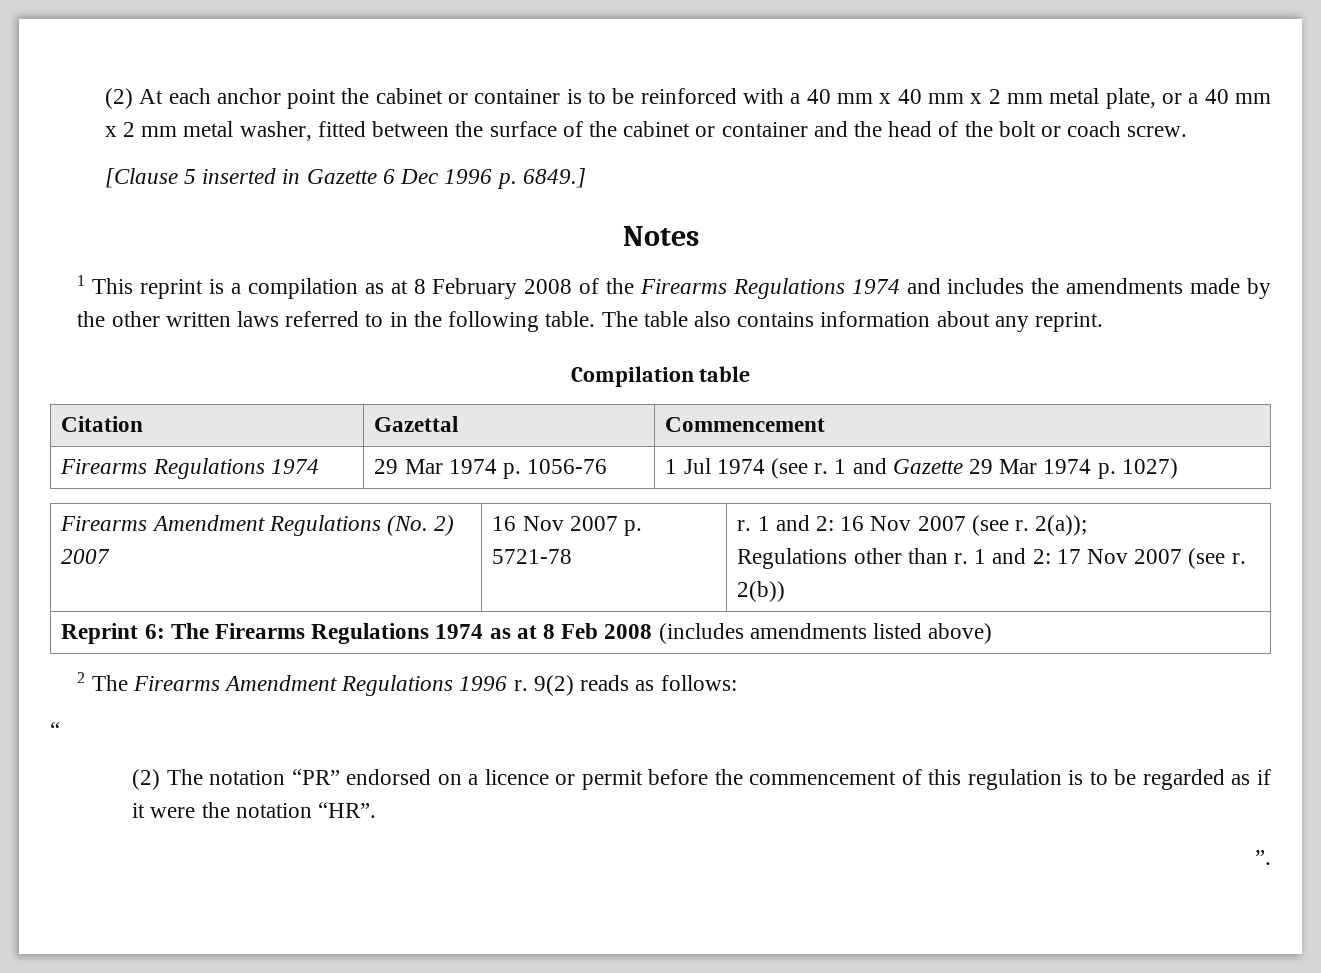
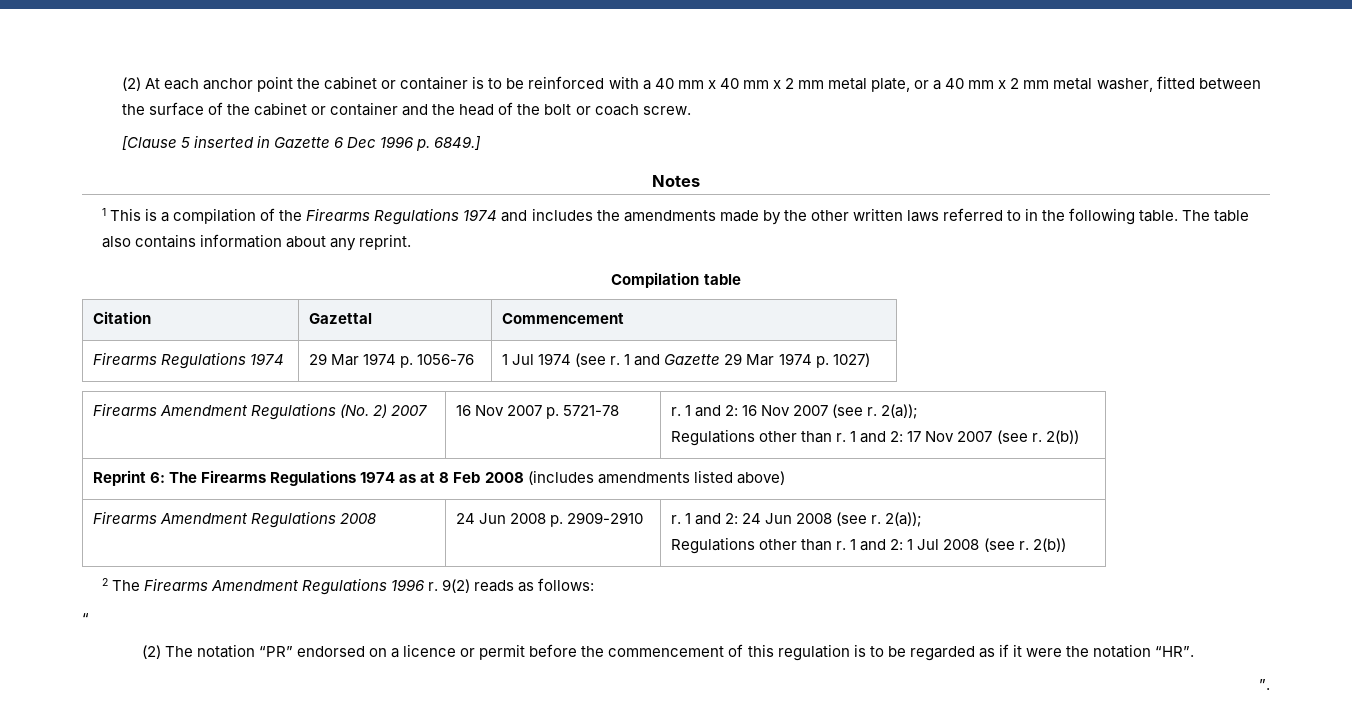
[140,279,204,299] reprint -> (141, 214) none
[364,278,573,299] as at 8 February 2008 -> (257, 216) none
(993, 633) none -> [93,511,377,528] [456,512,644,527] [671,512,923,527] [671,537,1066,554] // Firearms Amendment Regulations 2008 | 24 Jun 2008 p. 2909-2910 | r. 1 and 2: 24 Jun 2008 (see r. 2(a)); // Regulations other than r. 1 and 2: 1 Jul 2008 (see r. 2(b))

